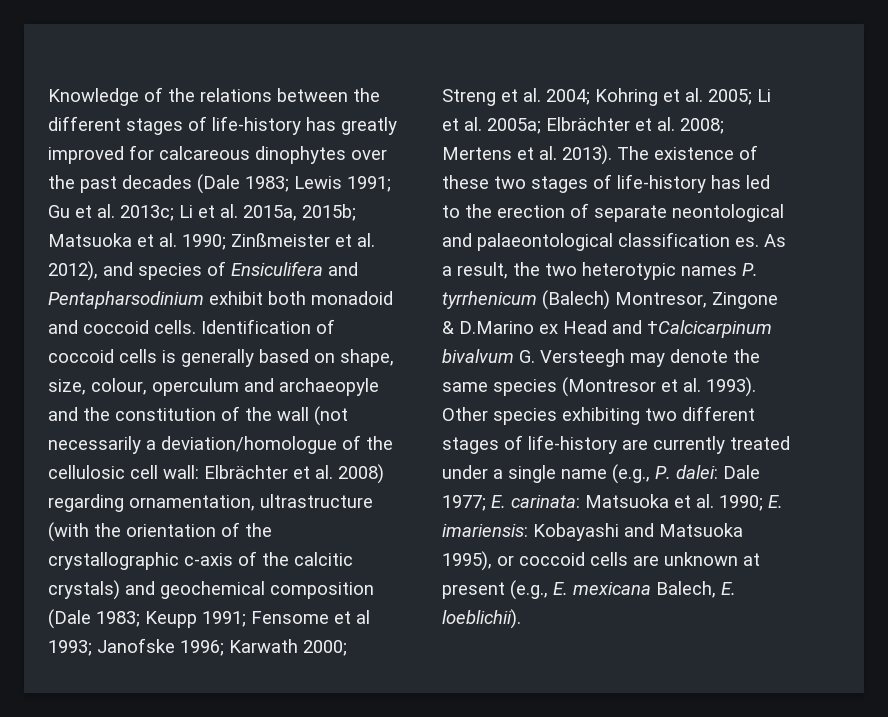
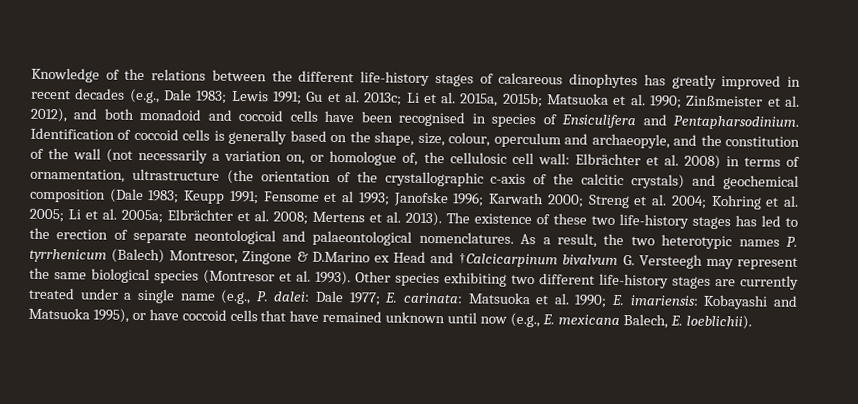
[126,116,301,135] stages of life-history -> [360,71,639,89] life-history stages of calcareous dinophytes
[129,145,387,164] [48,174,240,194] for calcareous dinophytes over the past decades (Dale -> [787,76,802,87] [31,88,192,104] in recent decades (e.g., Dale
[138,261,358,280] [48,291,393,309] [48,320,196,334] species of Ensiculifera and Pentapharsodinium exhibit both monadoid and coccoid cells. -> [103,108,799,130] both monadoid and coccoid cells have been recognised in species of Ensiculifera and Pentapharsodinium.
(335, 358) none -> [349,131,371,143] the
[279,378,379,396] archaeopyle -> [591,133,670,149] archaeopyle,
[161,435,361,454] deviation/homologue of -> [224,150,419,166] variation on, or homologue of,
[48,494,373,512] [48,522,121,542] regarding ornamentation, ultrastructure (with the -> [725,156,800,167] [30,168,254,185] in terms of ornamentation, ultrastructure (the
[531,174,706,193] stages of life-history -> [619,213,731,230] life-history stages
[618,232,759,247] classification es. -> [418,231,514,244] nomenclatures.
[670,349,728,363] denote -> [736,257,798,270] represent
(488, 387) none -> [91,268,150,284] biological
[442,435,617,454] stages of life-history -> [599,273,711,289] life-history stages
[519,552,760,566] [442,582,505,599] coccoid cells are unknown at present -> [148,309,508,324] have coccoid cells that have remained unknown until now

